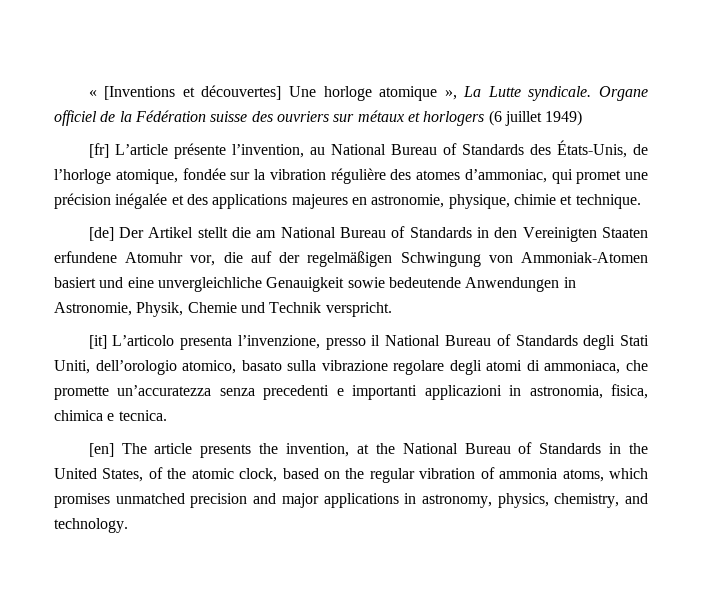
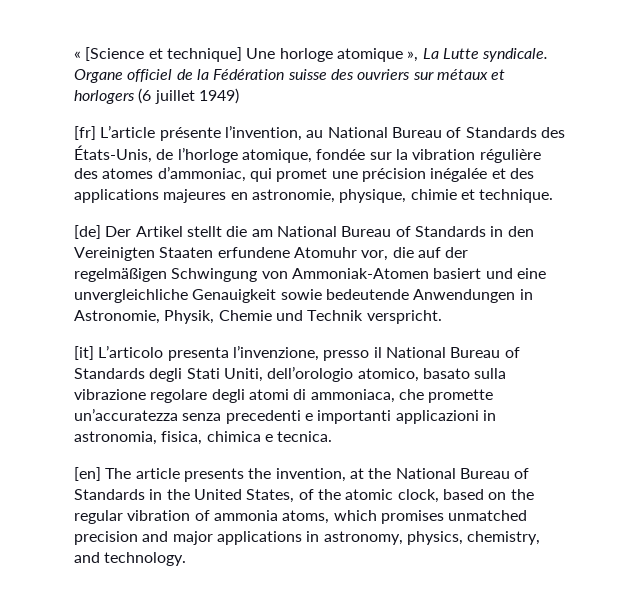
[104,85,282,100] [Inventions et découvertes] -> [85,47,242,62] [Science et technique]

